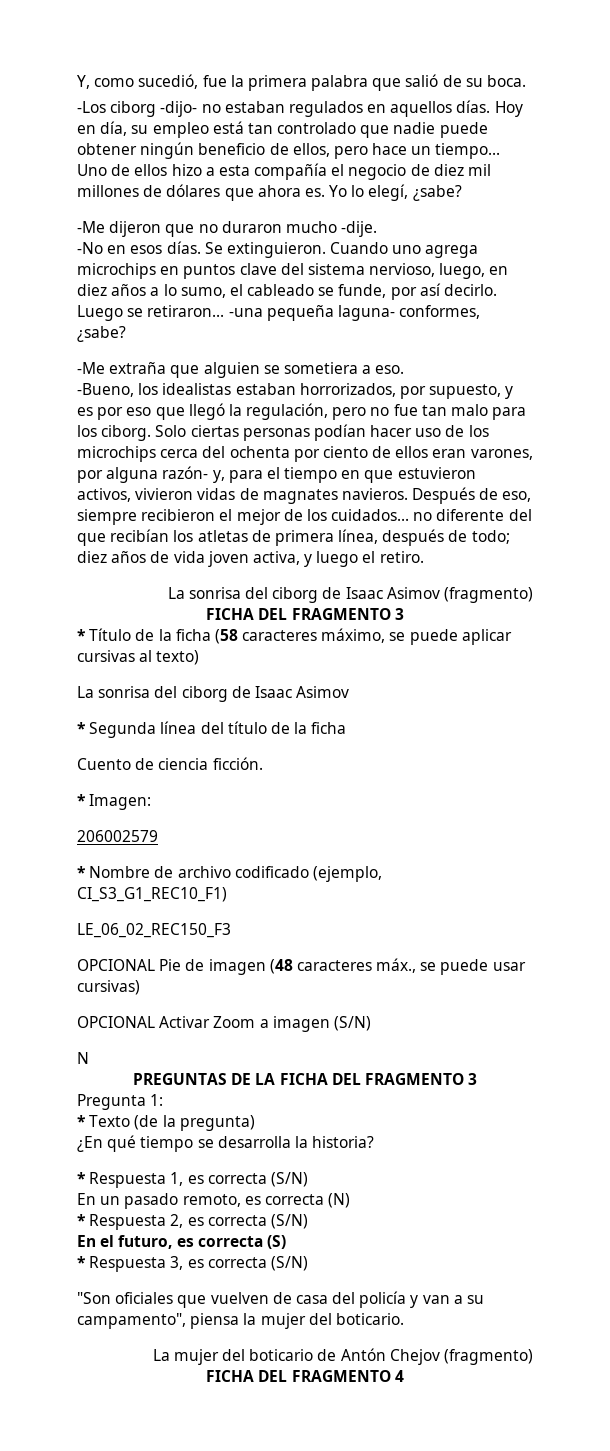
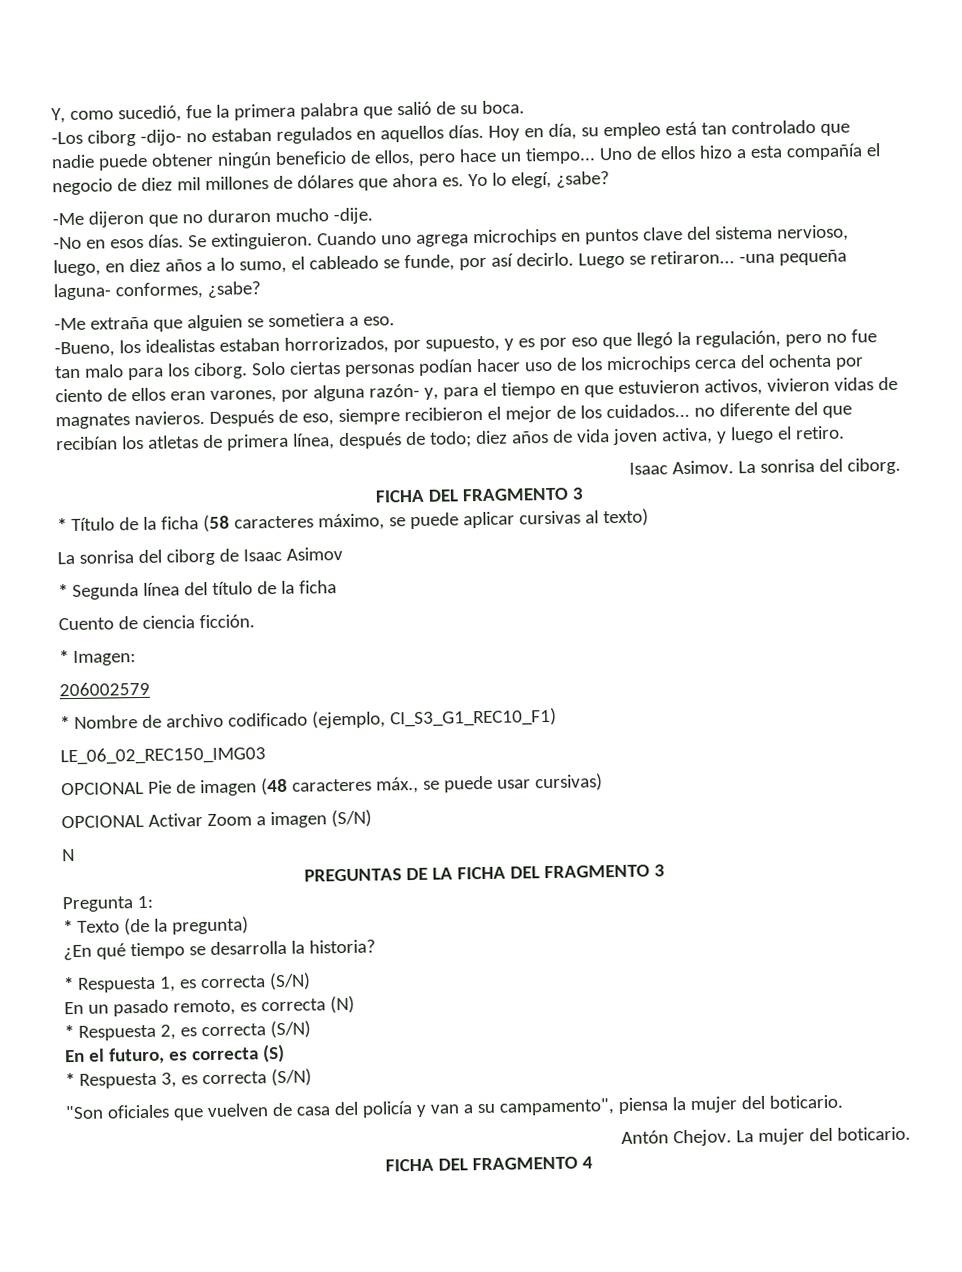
[167,587,533,603] La sonrisa del ciborg de Isaac Asimov (fragmento) -> [629,457,901,475] Isaac Asimov. La sonrisa del ciborg.
[77,923,231,938] LE_06_02_REC150_F3 -> [60,746,266,766] LE_06_02_REC150_IMG03
(404, 1319) none -> [621,1129,733,1147] Antón Chejov.
[249,1348,533,1365] boticario de Antón Chejov (fragmento) -> [837,1126,911,1141] boticario.

